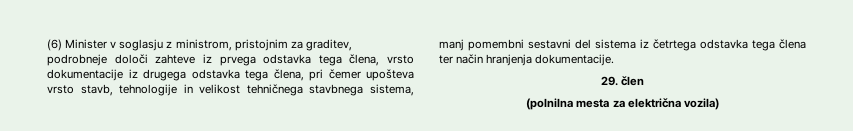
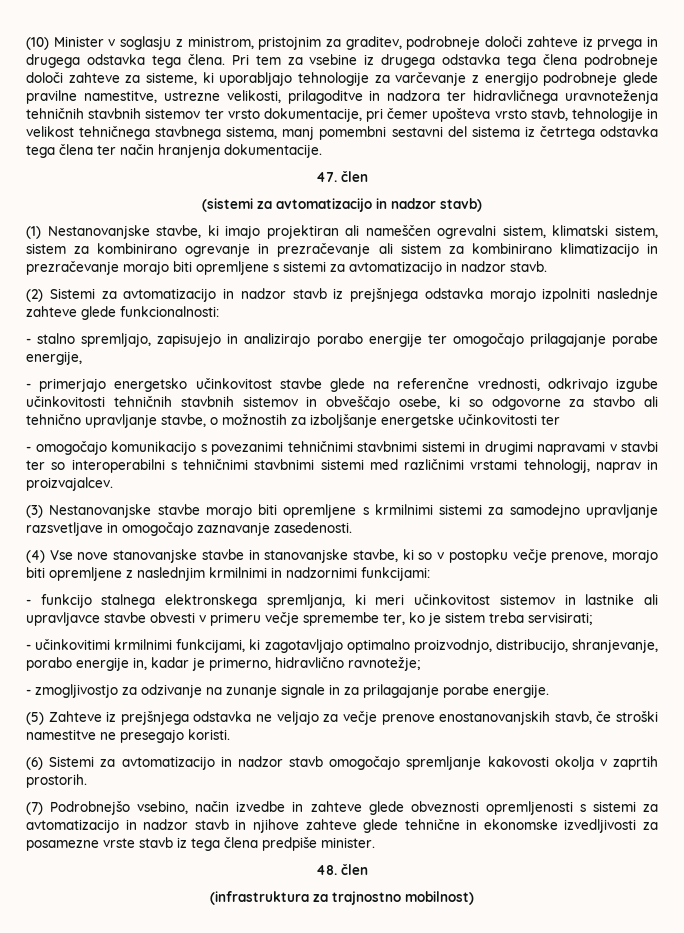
[47,39,62,51] (6) -> [26,37,49,50] (10)
[263,54,414,66] [47,69,304,81] odstavka tega člena, vrsto dokumentacije iz drugega odstavka tega člena, -> [646,36,658,47] [26,54,658,68] [26,72,658,86] [26,90,659,104] [26,108,362,122] in drugega odstavka tega člena. Pri tem za vsebine iz drugega odstavka tega člena podrobneje določi zahteve za sisteme, ki uporabljajo tehnologije za varčevanje z energijo podrobneje glede pravilne namestitve, ustrezne velikosti, prilagoditve in nadzora ter hidravličnega uravnoteženja tehničnih stavbnih sistemov ter vrsto dokumentacije,
[600,76,645,86] [526,98,719,110] 29. člen // (polnilna mesta za električna vozila) -> [316,171,368,182] [202,198,482,212] [26,225,658,239] [26,243,658,257] [26,261,547,275] [26,288,658,302] [26,306,219,320] [26,333,658,347] [26,351,82,365] [26,378,658,392] [26,396,658,410] [26,414,560,428] [26,441,658,455] [26,459,658,473] [26,477,113,491] [26,504,658,518] [26,522,352,536] [26,549,658,563] [26,567,430,581] [26,594,659,608] [26,612,592,626] [26,639,658,653] [26,657,420,671] [26,684,549,698] [26,711,659,725] [26,729,230,743] [26,756,658,770] [26,774,87,788] [26,801,659,815] [26,819,658,833] [26,837,375,851] [316,864,368,875] [210,891,474,905] 47. člen // (sistemi za avtomatizacijo in nadzor stavb) // (1) Nestanovanjske stavbe, ki imajo projektiran ali nameščen ogrevalni sistem, klimatski sistem, sistem za kombinirano ogrevanje in prezračevanje ali sistem za kombinirano klimatizacijo in prezračevanje morajo biti opremljene s sistemi za avtomatizacijo in nadzor stavb. // (2) Sistemi za avtomatizacijo in nadzor stavb iz prejšnjega odstavka morajo izpolniti naslednje zahteve glede funkcionalnosti: // - stalno spremljajo, zapisujejo in analizirajo porabo energije ter omogočajo prilagajanje porabe energije, // - primerjajo energetsko učinkovitost stavbe glede na referenčne vrednosti, odkrivajo izgube učinkovitosti tehničnih stavbnih sistemov in obveščajo osebe, ki so odgovorne za stavbo ali tehnično upravljanje stavbe, o možnostih za izboljšanje energetske učinkovitosti ter // - omogočajo komunikacijo s povezanimi tehničnimi stavbnimi sistemi in drugimi napravami v stavbi ter so interoperabilni s tehničnimi stavbnimi sistemi med različnimi vrstami tehnologij, naprav in proizvajalcev. // (3) Nestanovanjske stavbe morajo biti opremljene s krmilnimi sistemi za samodejno upravljanje razsvetljave in omogočajo zaznavanje zasedenosti. // (4) Vse nove stanovanjske stavbe in stanovanjske stavbe, ki so v postopku večje prenove, morajo biti opremljene z naslednjim krmilnimi in nadzornimi funkcijami: // - funkcijo stalnega elektronskega spremljanja, ki meri učinkovitost sistemov in lastnike ali upravljavce stavbe obvesti v primeru večje spremembe ter, ko je sistem treba servisirati; // - učinkovitimi krmilnimi funkcijami, ki zagotavljajo optimalno proizvodnjo, distribucijo, shranjevanje, porabo energije in, kadar je primerno, hidravlično ravnotežje; // - zmogljivostjo za odzivanje na zunanje signale in za prilagajanje porabe energije. // (5) Zahteve iz prejšnjega odstavka ne veljajo za večje prenove enostanovanjskih stavb, če stroški namestitve ne presegajo koristi. // (6) Sistemi za avtomatizacijo in nadzor stavb omogočajo spremljanje kakovosti okolja v zaprtih prostorih. // (7) Podrobnejšo vsebino, način izvedbe in zahteve glede obveznosti opremljenosti s sistemi za avtomatizacijo in nadzor stavb in njihove zahteve glede tehnične in ekonomske izvedljivosti za posamezne vrste stavb iz tega člena predpiše minister. // 48. člen // (infrastruktura za trajnostno mobilnost)

